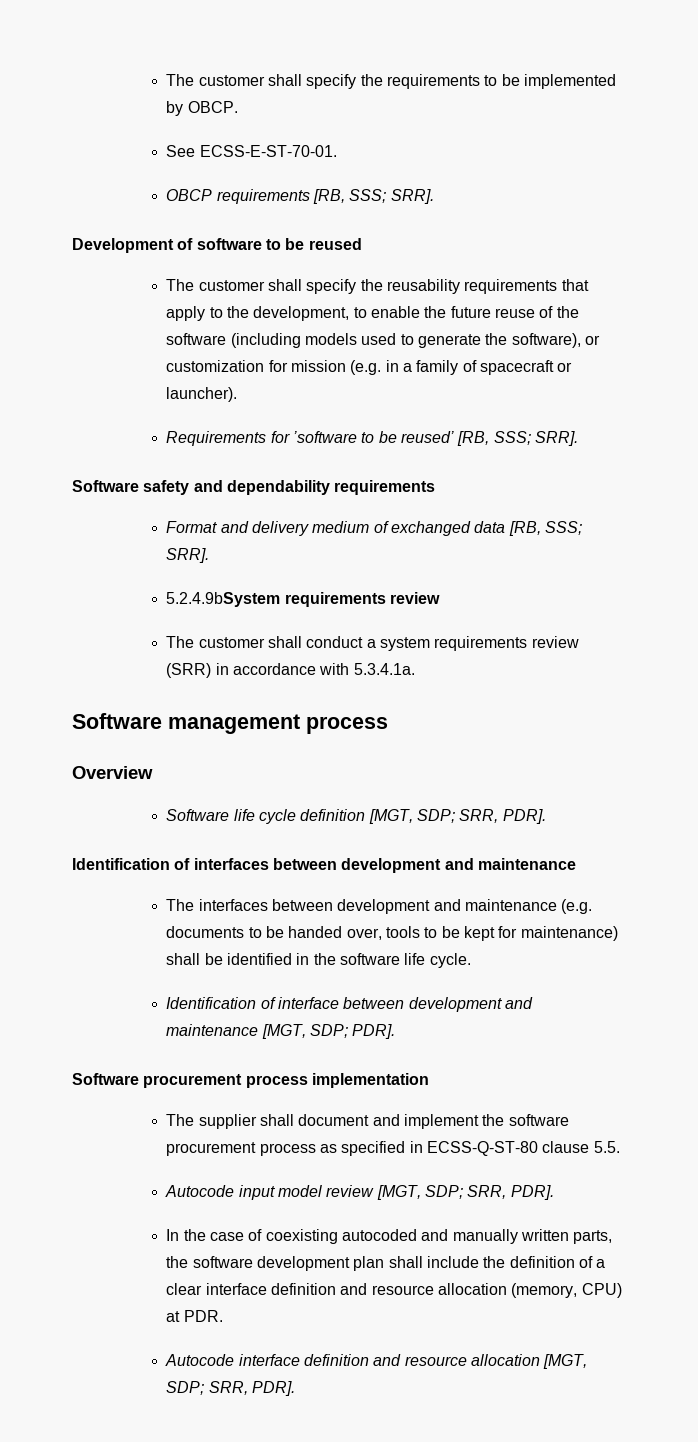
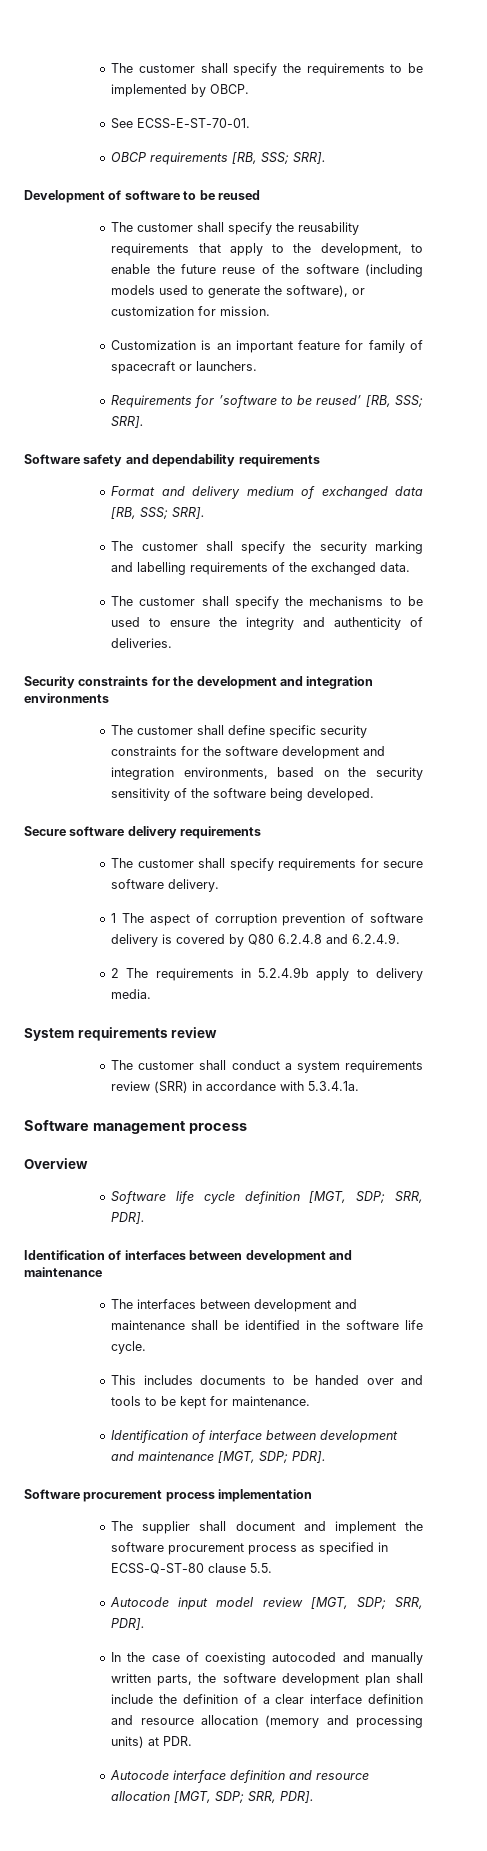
[291,360,413,375] mission (e.g. in a -> [220,306,271,316] [111,340,364,353] mission. // Customization is an important feature for
[166,387,238,402] launcher). -> [196,361,258,371] launchers.
[166,592,281,607] 5.2.4.9bSystem -> [111,541,423,554] [111,562,411,575] [111,596,423,609] [111,617,423,630] [111,638,173,648] [24,676,374,689] [24,693,109,703] [111,725,368,738] [111,746,386,759] [111,767,424,780] [111,788,375,801] [24,826,262,839] [111,858,423,871] [111,879,220,892] [111,913,423,926] [111,933,401,947] [111,967,423,981] [111,989,152,999] [24,1028,74,1041] The customer shall specify the security marking and labelling requirements of the exchanged data. // The customer shall specify the mechanisms to be used to ensure the integrity and authenticity of deliveries. // Security constraints for the development and integration environments // The customer shall define specific security constraints for the software development and integration environments, based on the security sensitivity of the software being developed. // Secure software delivery requirements // The customer shall specify requirements for secure software delivery. // 1 The aspect of corruption prevention of software delivery is covered by Q80 6.2.4.8 and 6.2.4.9. // 2 The requirements in 5.2.4.9b apply to delivery media. // System
[561,899,593,914] [166,926,618,941] (e.g. documents to be handed over, tools to be kept for maintenance) -> (186, 1325) none
(471, 960) none -> [111,1375,423,1385] [111,1396,311,1409] // This includes documents to be handed over and tools to be kept for maintenance.
[511,1283,622,1298] (memory, CPU) -> [265,1715,423,1728] [111,1736,145,1748] (memory and processing units)

